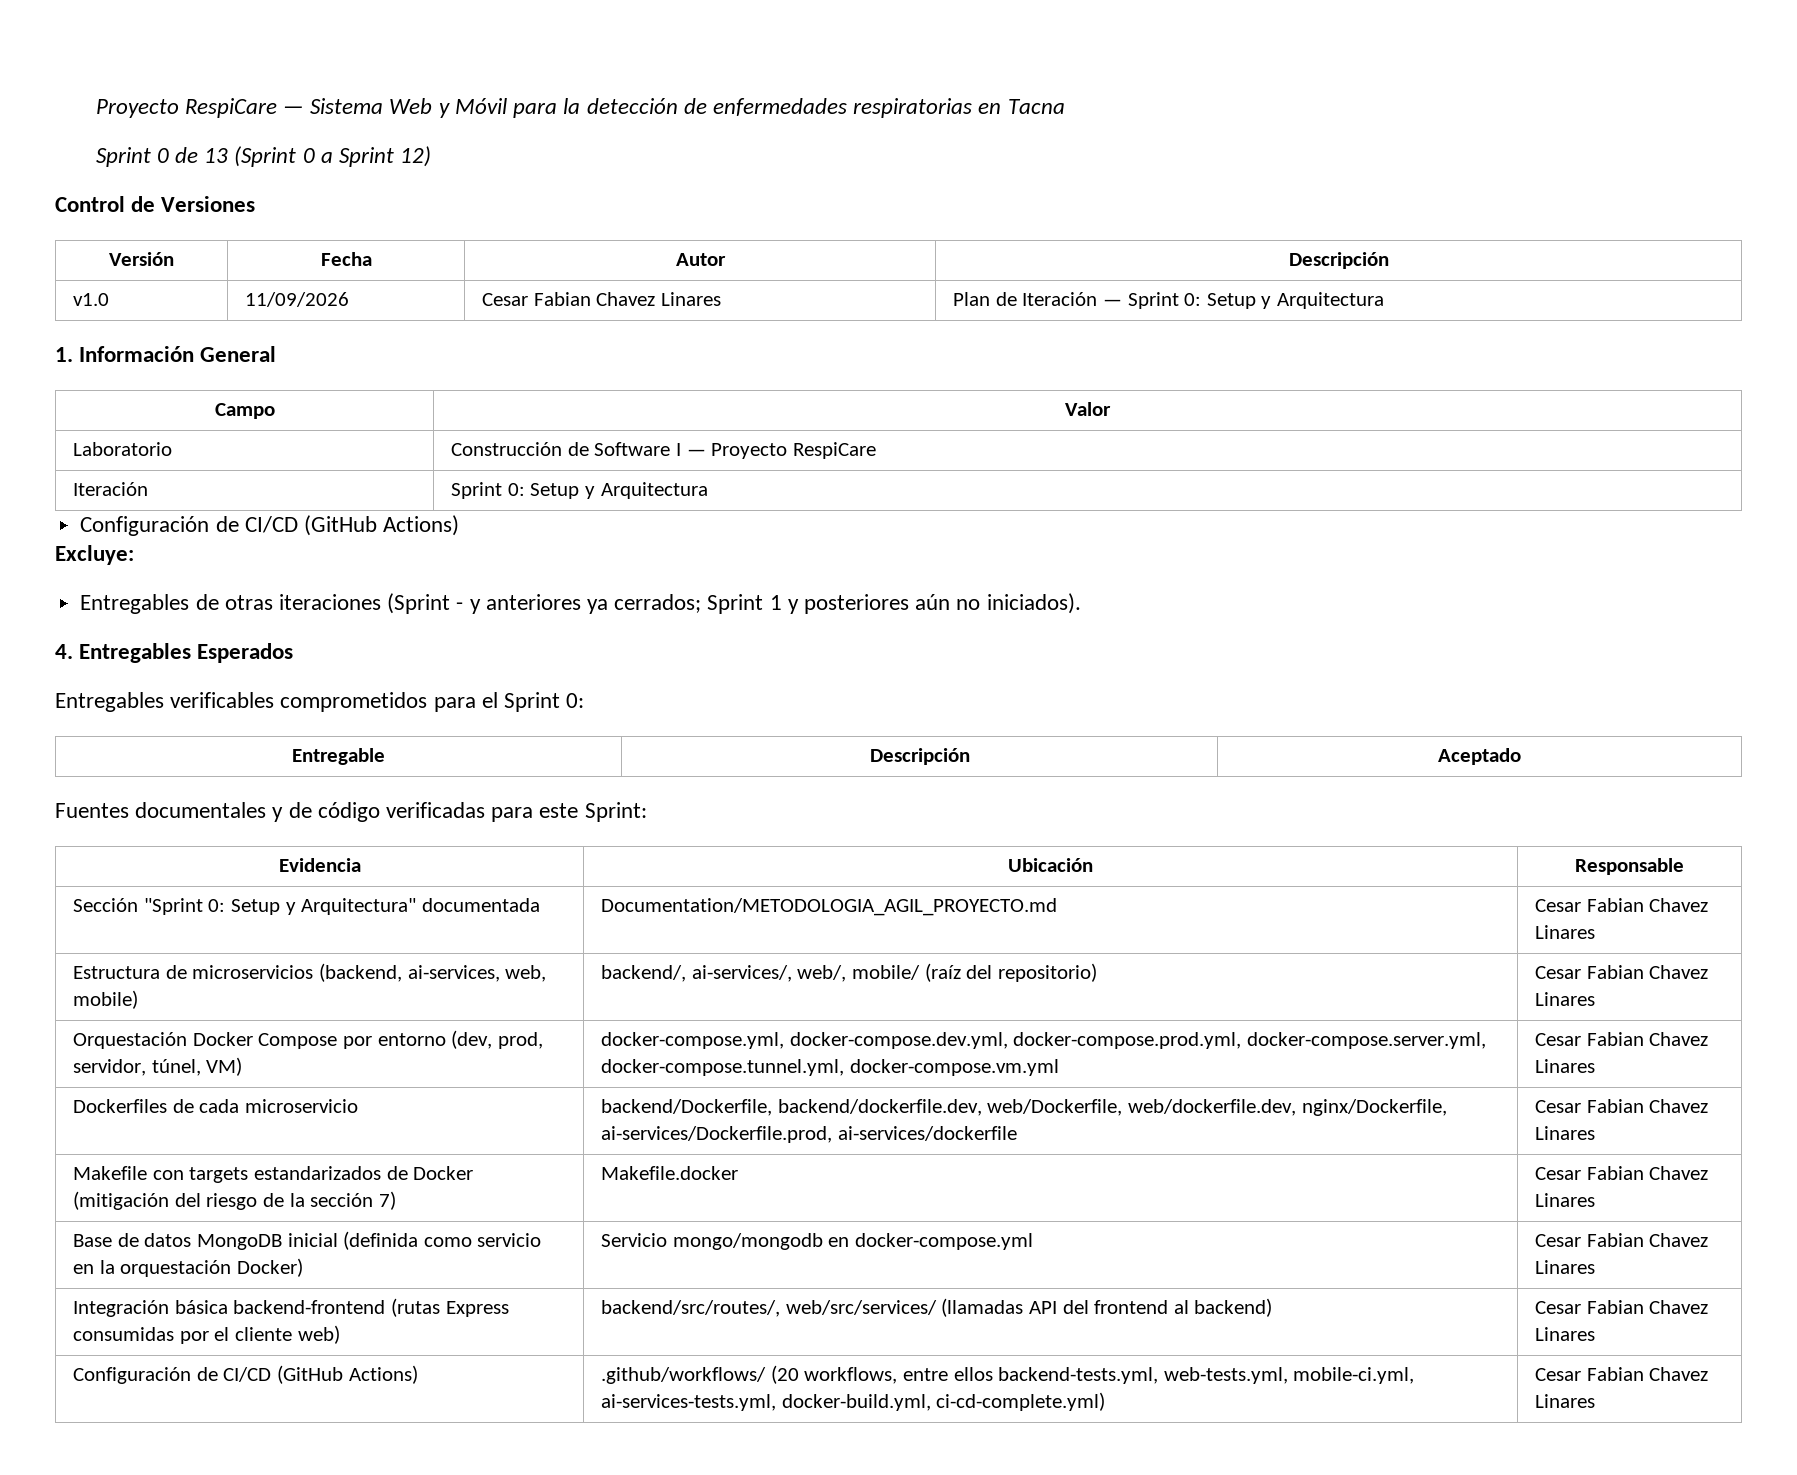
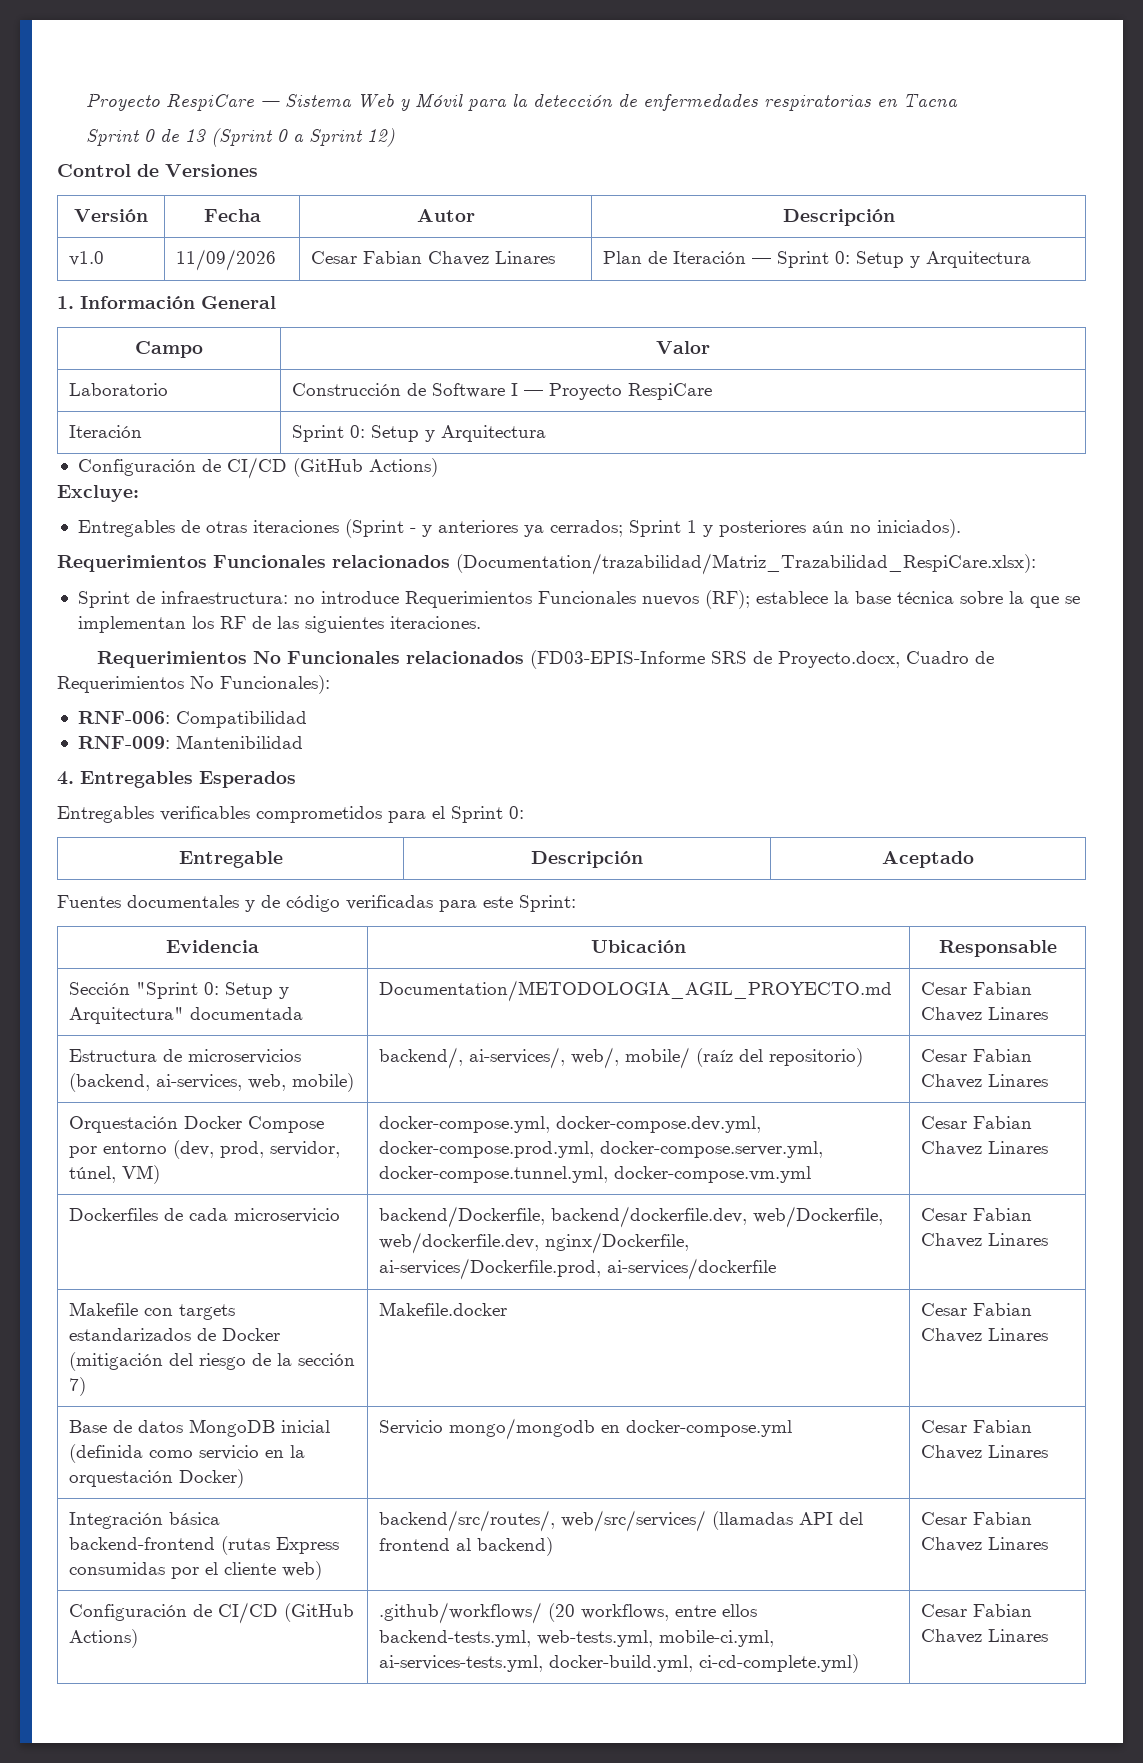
(1081, 603) none -> [57,553,1036,575] [77,590,1080,609] [77,616,481,633] [96,650,994,669] [57,675,330,694] [77,711,307,728] [77,735,303,749] // Requerimientos Funcionales relacionados (Documentation/trazabilidad/Matriz_Trazabilidad_RespiCare.xlsx): // Sprint de infraestructura: no introduce Requerimientos Funcionales nuevos (RF); establece la base técnica sobre la que se implementan los RF de las siguientes iteraciones. // Requerimientos No Funcionales relacionados (FD03-EPIS-Informe SRS de Proyecto.docx, Cuadro de Requerimientos No Funcionales): // RNF-006: Compatibilidad // RNF-009: Mantenibilidad

